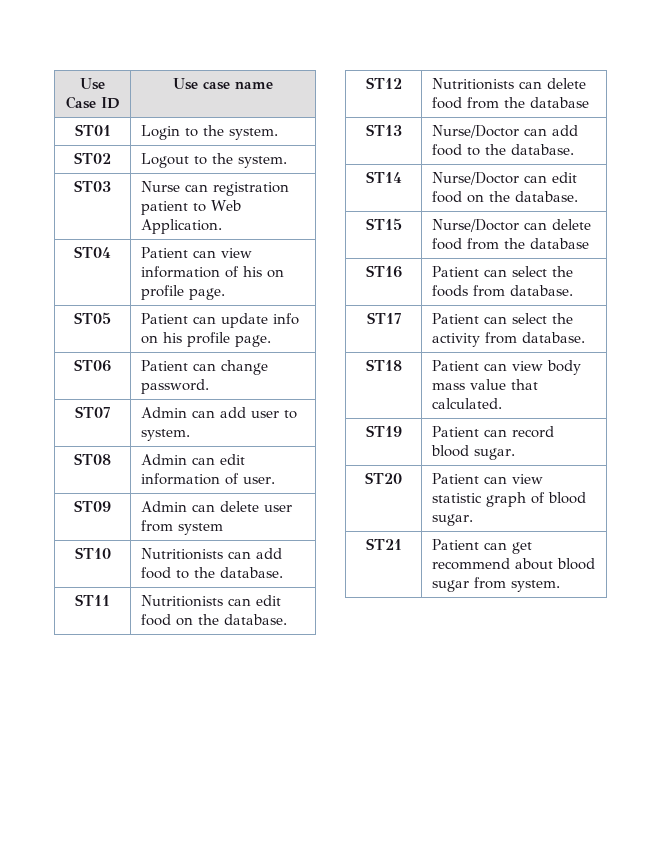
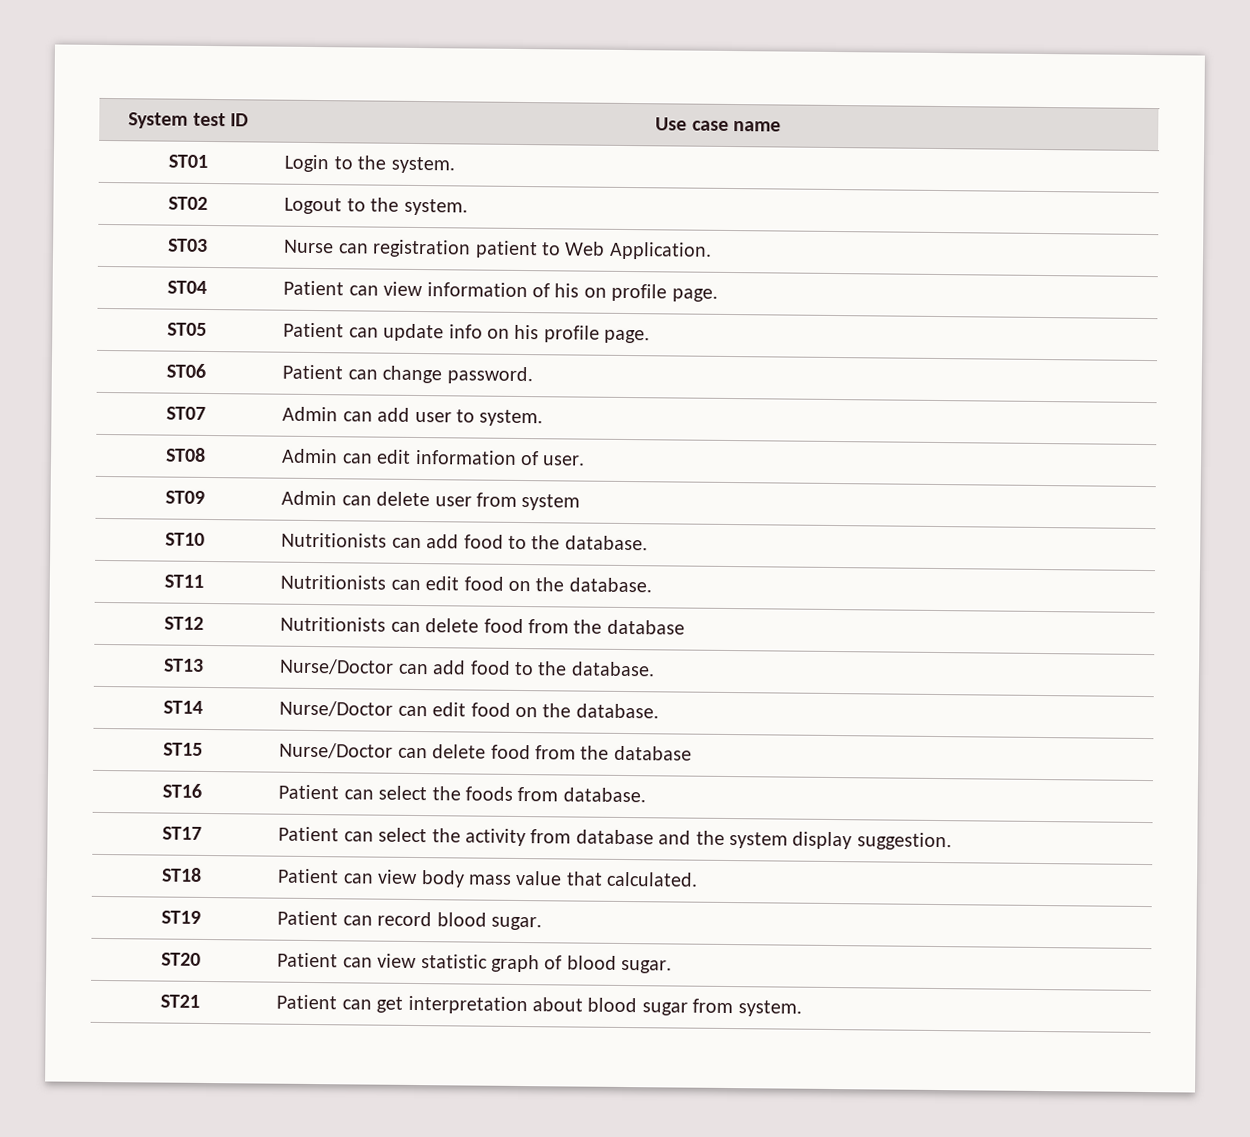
[80,78,105,90] [65,96,96,109] Use Case -> [128,112,226,129] System test
[522,332,586,343] database. -> [575,829,952,851] database and the system display suggestion.
[432,558,511,570] recommend -> [407,995,528,1015] interpretation

